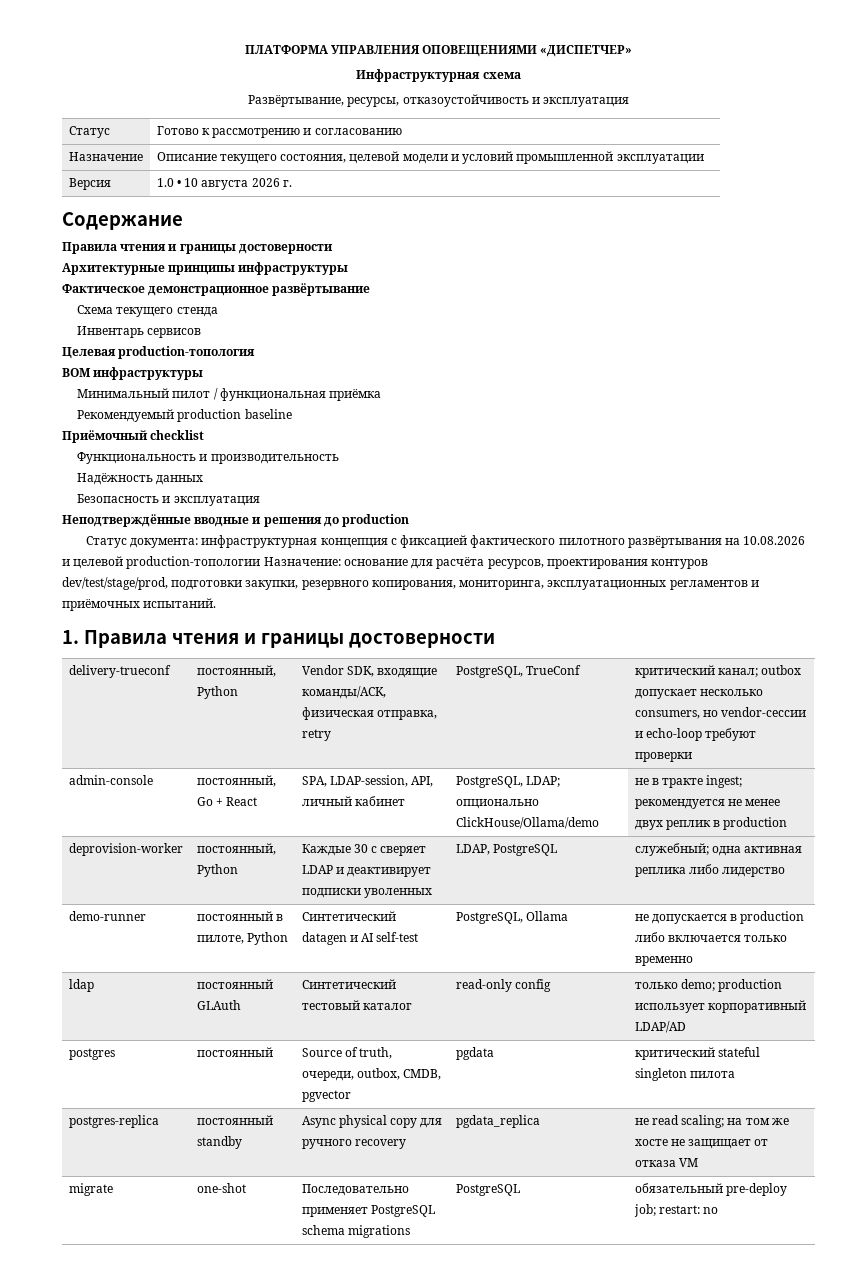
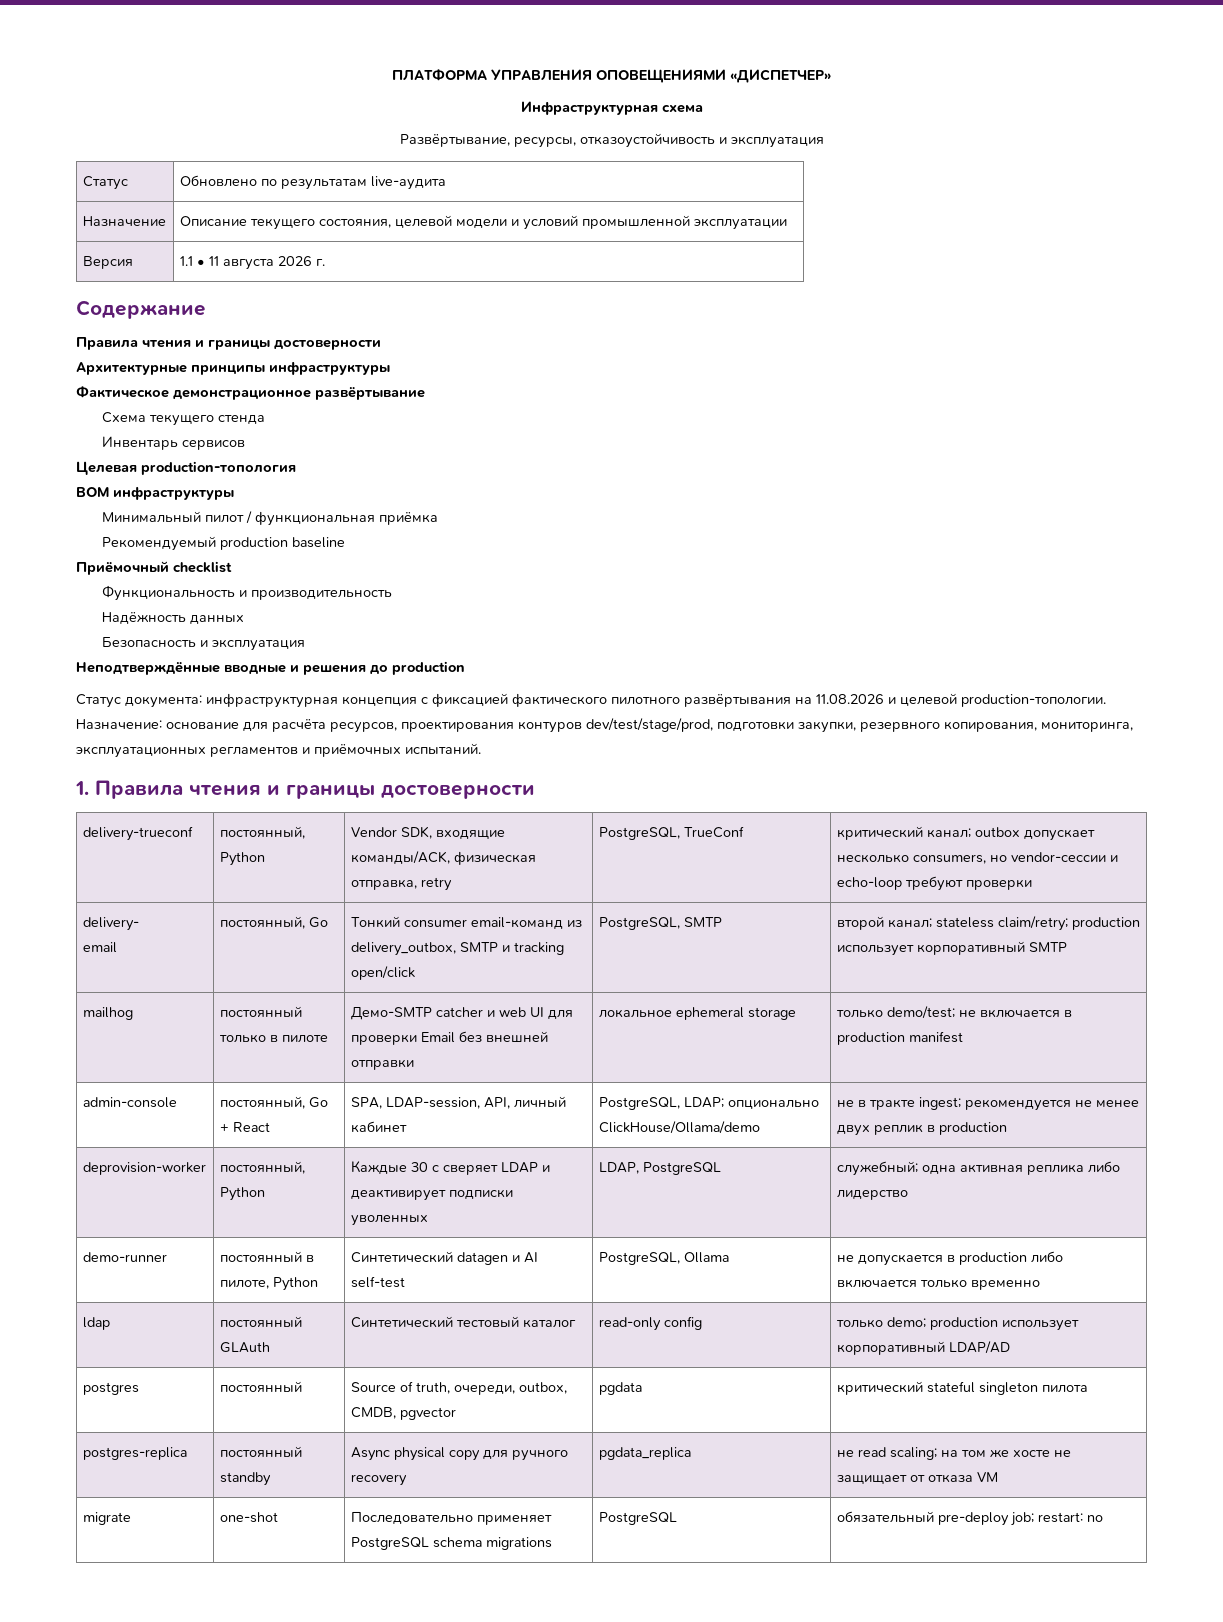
[156,126,402,138] Готово к рассмотрению и согласованию -> [179,175,446,190] Обновлено по результатам live-аудита
[156,178,199,187] 1.0 • 10 -> [179,256,219,266] 1.1 • 11
[743,536,806,545] 10.08.2026 -> [816,694,884,704] 11.08.2026
[126,556,261,569] production-топологии -> [961,694,1106,707] production-топологии.
(692, 757) none -> [82,917,139,931] [82,942,117,953] [219,916,328,929] [350,916,582,929] [350,942,564,956] [350,966,415,980] [598,917,722,930] [836,916,1140,931] [836,941,1067,956] [82,1007,133,1020] [219,1006,302,1018] [218,1034,328,1043] [350,1007,573,1020] [350,1031,548,1045] [350,1059,414,1070] [597,1007,796,1020] [835,1006,1072,1019] [836,1031,963,1045] // delivery- // email | постоянный, Go | Тонкий consumer email-команд из delivery_outbox, SMTP и tracking open/click | PostgreSQL, SMTP | второй канал; stateless claim/retry; production использует корпоративный SMTP // mailhog | постоянный только в пилоте | Демо-SMTP catcher и web UI для проверки Email без внешней отправки | локальное ephemeral storage | только demo/test; не включается в production manifest

